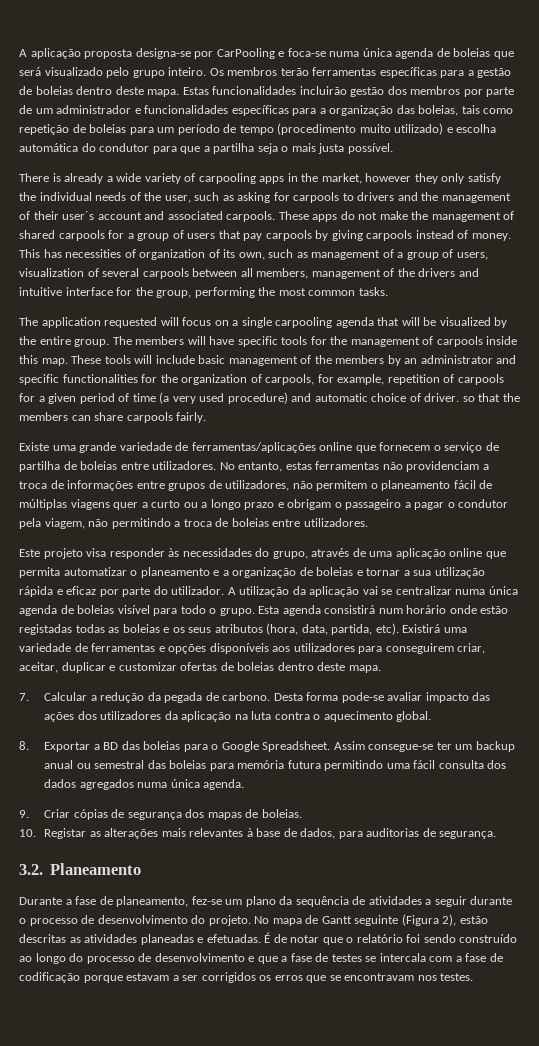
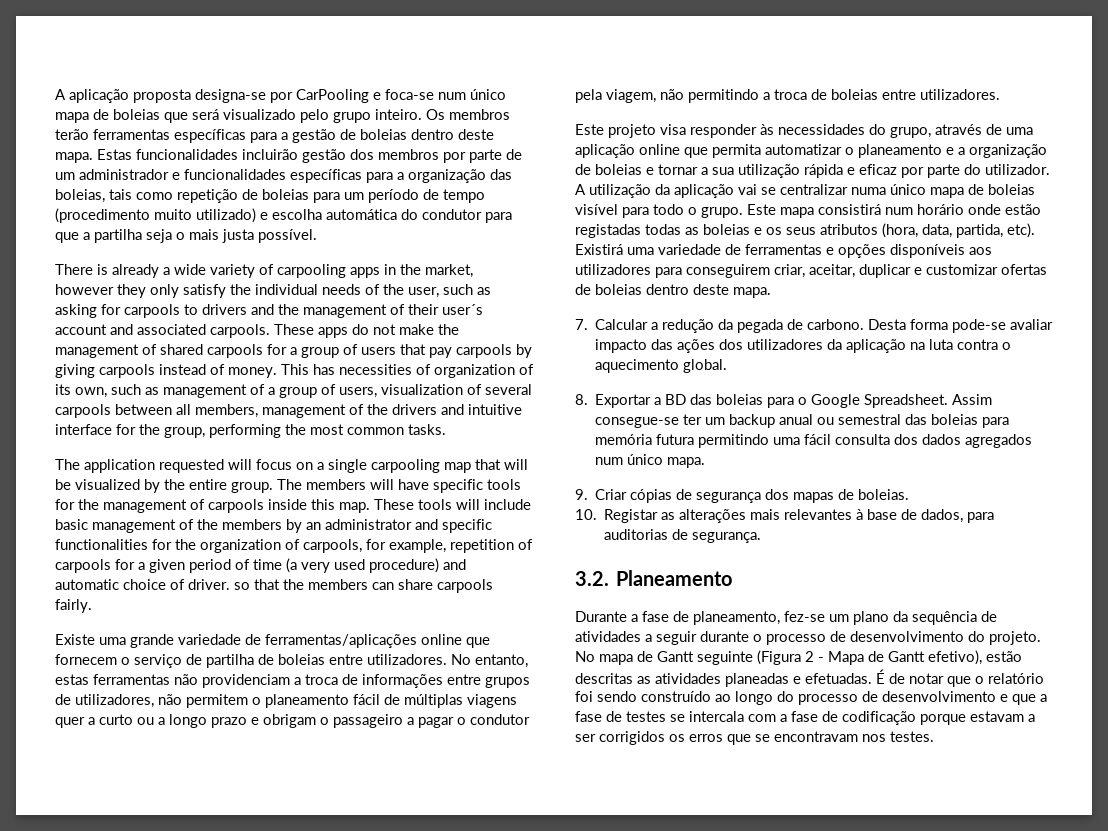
[329,48,434,59] numa única agenda -> [438,89,506,100] [55,112,89,123] num único mapa
[335,317,374,328] agenda -> [444,462,471,473] map
[488,586,518,595] [19,605,57,616] única agenda -> [890,184,964,198] único mapa
[258,605,321,616] Esta agenda -> [747,204,814,218] Este mapa
[137,779,245,790] numa única agenda. -> [595,454,706,468] num único mapa.
[442,914,457,926] 2), -> [805,650,982,665] 2 - Mapa de Gantt efetivo),

